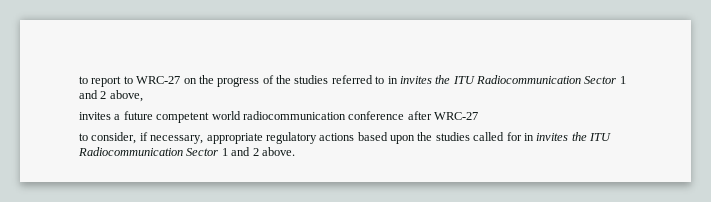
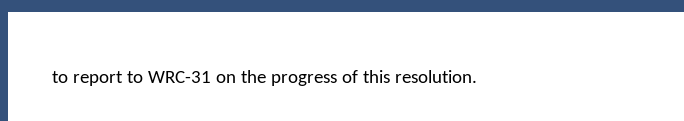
[136,76,181,84] WRC-27 -> [147,71,211,83] WRC-31
[276,75,626,84] [79,90,143,102] [79,111,478,123] [79,132,611,144] [78,147,295,156] the studies referred to in invites the ITU Radiocommunication Sector 1 and 2 above, // invites a future competent world radiocommunication conference after WRC-27 // to consider, if necessary, appropriate regulatory actions based upon the studies called for in invites the ITU Radiocommunication Sector 1 and 2 above. -> [362,70,477,83] this resolution.

